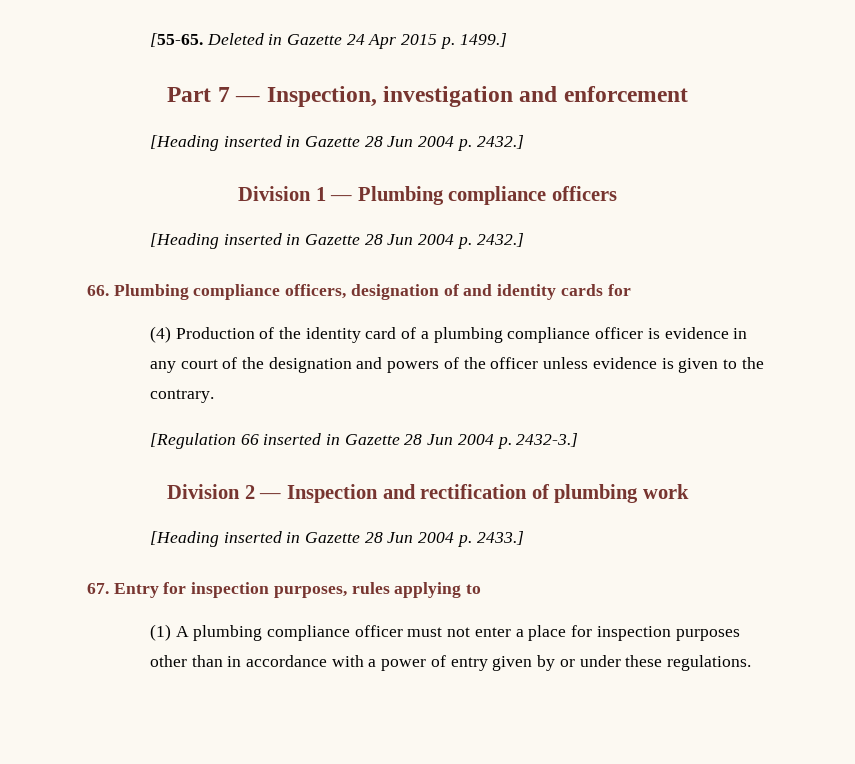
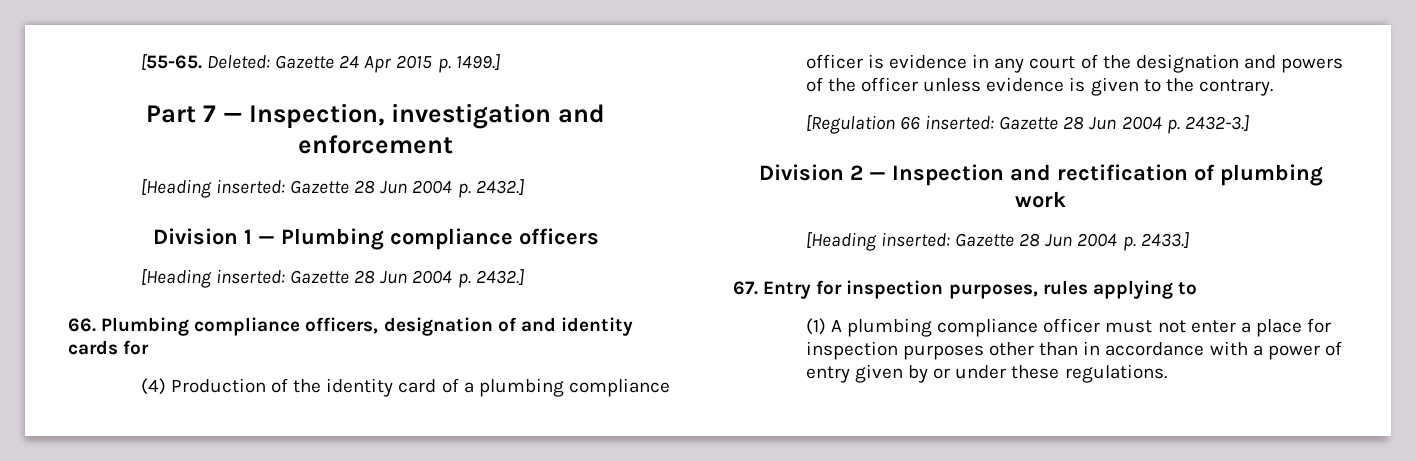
[206,33,283,45] Deleted in -> [206,55,270,69] Deleted:
[223,135,301,147] inserted in -> [215,179,285,194] inserted:
[223,233,301,245] inserted in -> [215,269,285,284] inserted:
[263,433,341,445] inserted in -> [925,115,995,130] inserted:
[223,531,301,543] inserted in -> [880,232,950,247] inserted:

